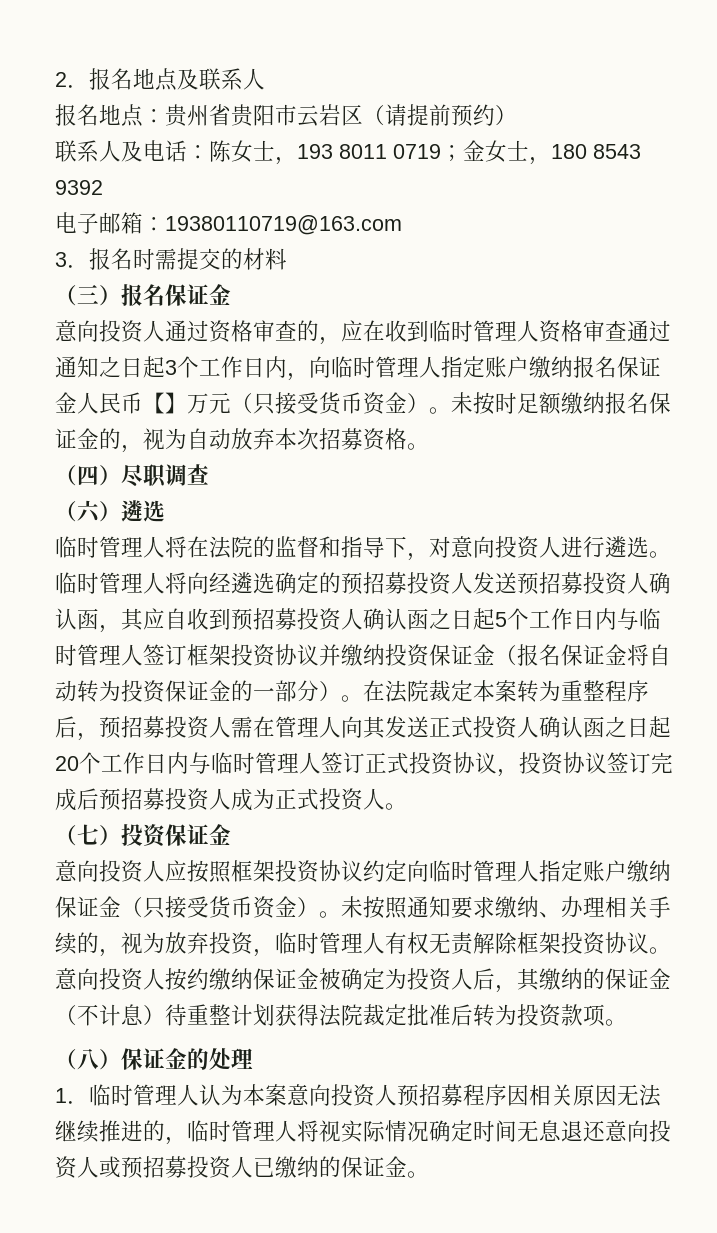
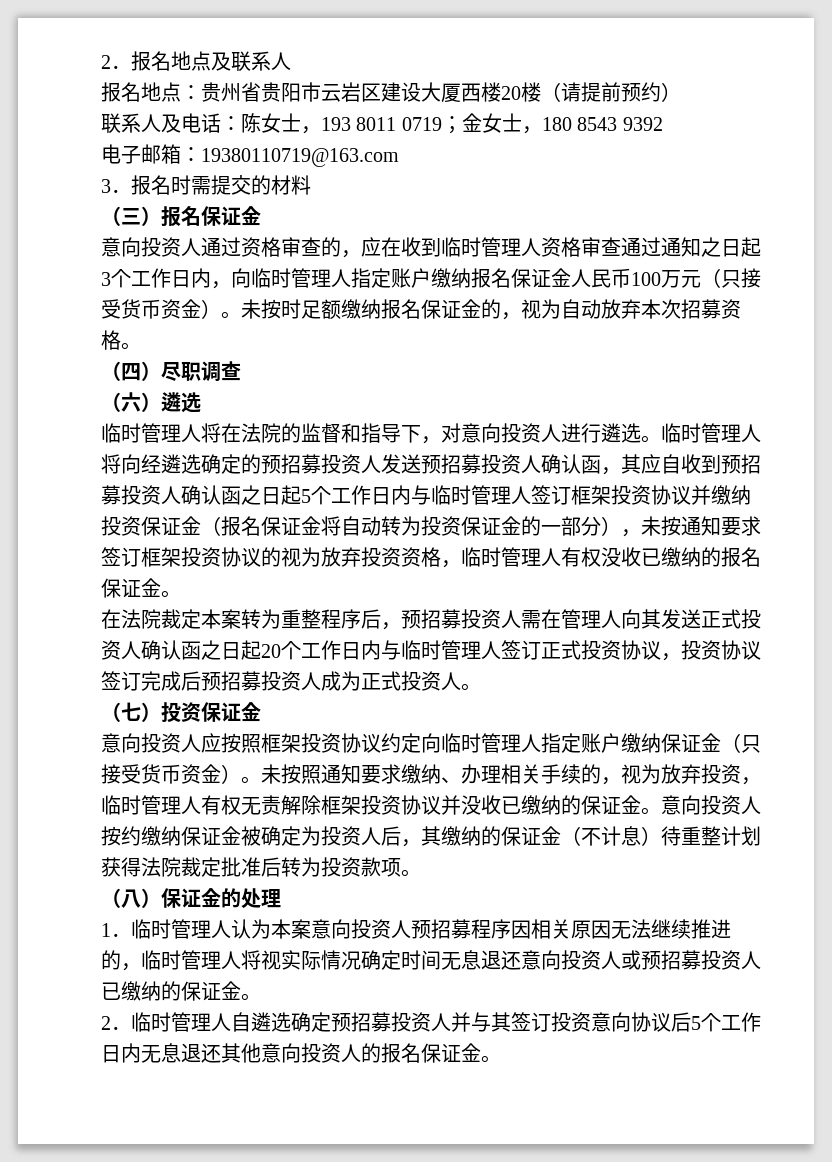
(363, 115) none -> [381,82,541,102] 建设大厦西楼20楼
[143,392,187,414] 【】 -> [631,272,661,286] 100
[341,695,363,702] 。 -> [621,516,761,537] [101,547,761,568] [101,578,181,598] ，未按通知要求签订框架投资协议的视为放弃投资资格，临时管理人有权没收已缴纳的报名保证金。 //
(649, 943) none -> [441,795,641,815] 并没收已缴纳的保证金
(429, 1174) none -> [101,1012,761,1032] [101,1043,501,1063] // 2．临时管理人自遴选确定预招募投资人并与其签订投资意向协议后5个工作日内无息退还其他意向投资人的报名保证金。

